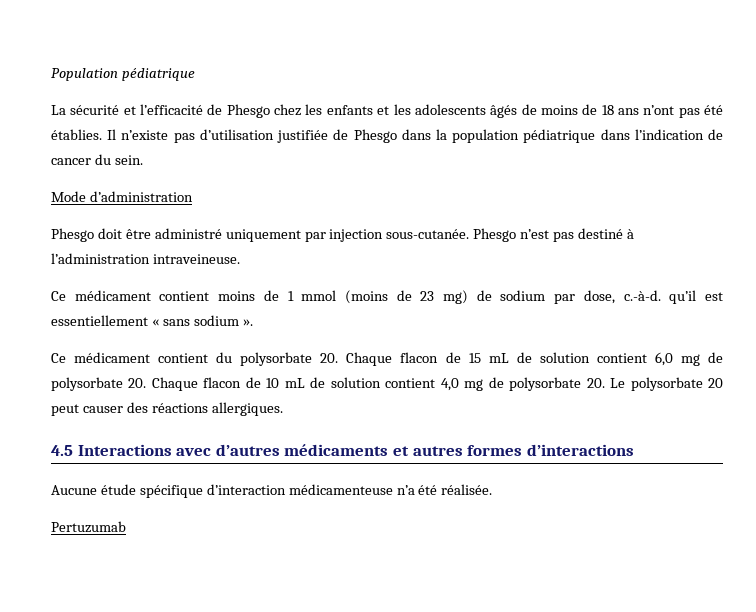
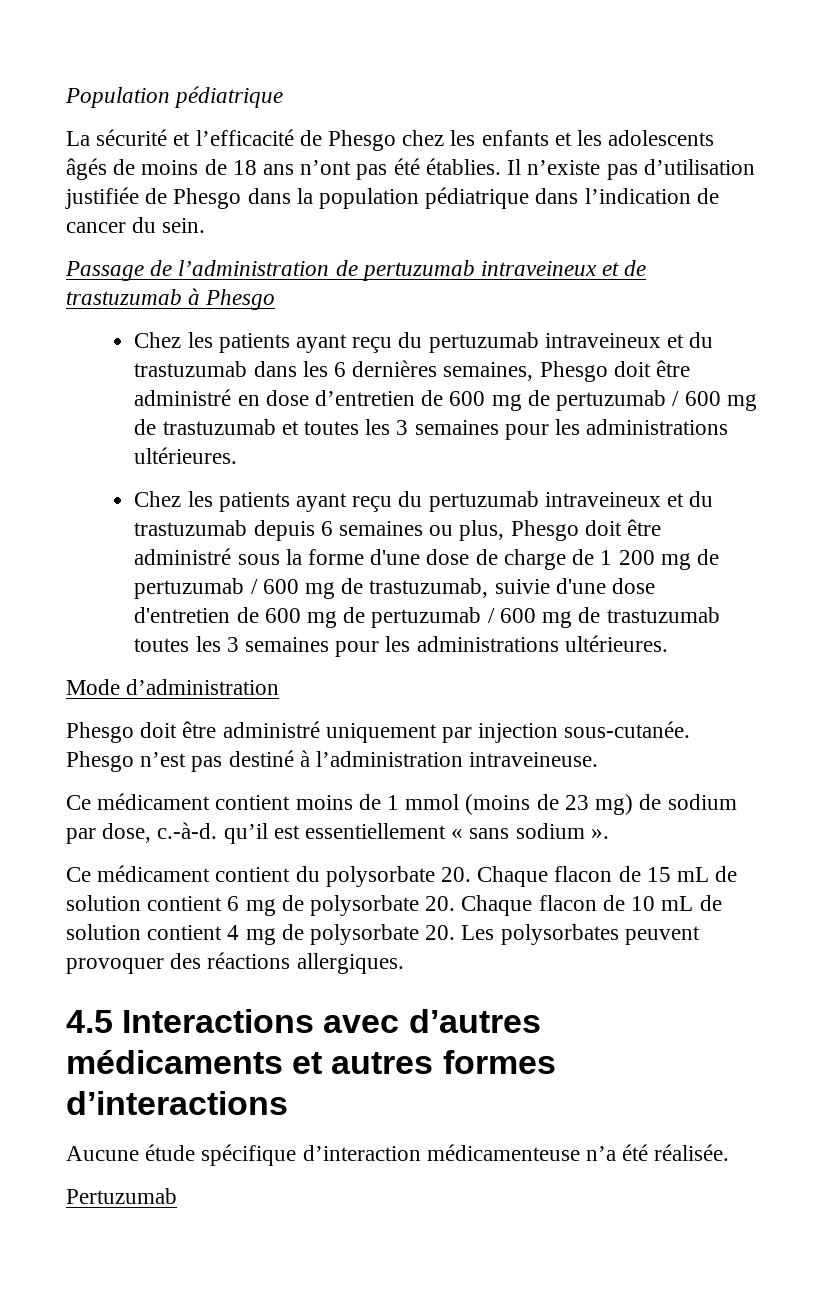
(143, 160) none -> [65,260,647,281] [66,288,276,310] [134,332,714,353] [134,360,691,382] [134,389,757,411] [134,419,729,440] [134,447,238,464] [134,491,714,512] [134,519,662,541] [134,548,719,570] [134,578,656,599] [134,607,720,628] [134,635,668,657] // Passage de l’administration de pertuzumab intraveineux et de trastuzumab à Phesgo // Chez les patients ayant reçu du pertuzumab intraveineux et du trastuzumab dans les 6 dernières semaines, Phesgo doit être administré en dose d’entretien de 600 mg de pertuzumab / 600 mg de trastuzumab et toutes les 3 semaines pour les administrations ultérieures. // Chez les patients ayant reçu du pertuzumab intraveineux et du trastuzumab depuis 6 semaines ou plus, Phesgo doit être administré sous la forme d'une dose de charge de 1 200 mg de pertuzumab / 600 mg de trastuzumab, suivie d'une dose d'entretien de 600 mg de pertuzumab / 600 mg de trastuzumab toutes les 3 semaines pour les administrations ultérieures.
[654,352,673,366] 6,0 -> [227,896,240,911] 6
[440,377,724,391] [51,404,123,416] 4,0 mg de polysorbate 20. Le polysorbate 20 peut causer -> [227,924,700,945] [66,958,164,974] 4 mg de polysorbate 20. Les polysorbates peuvent provoquer

